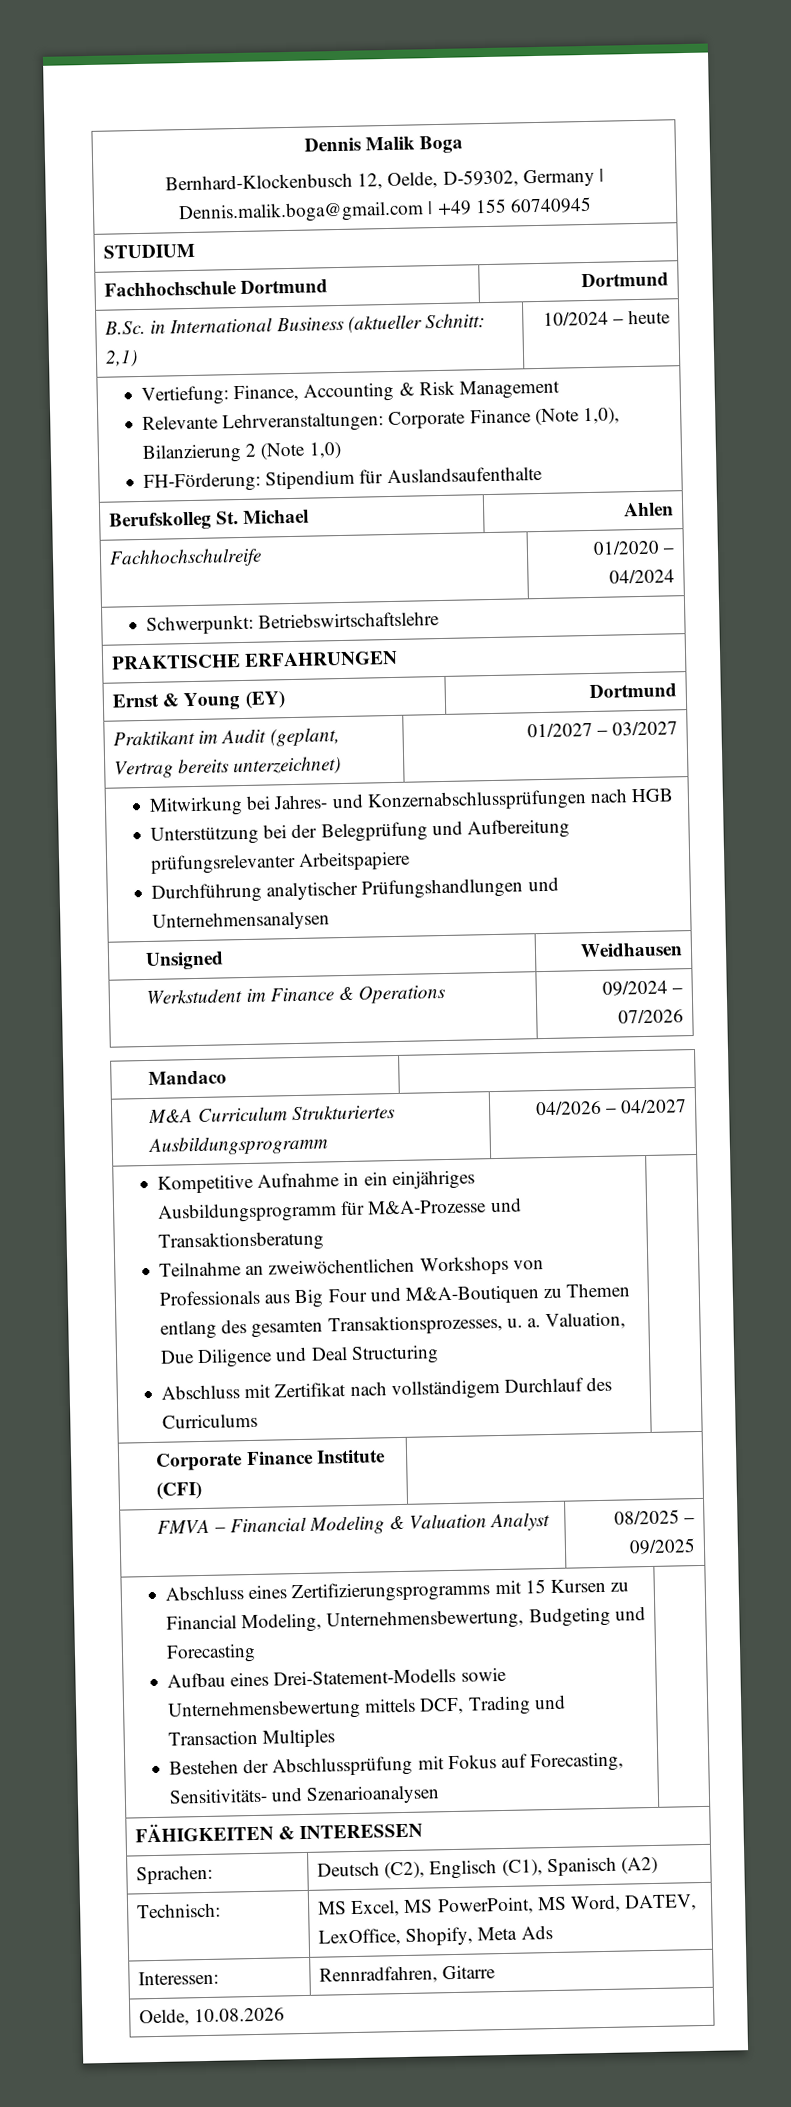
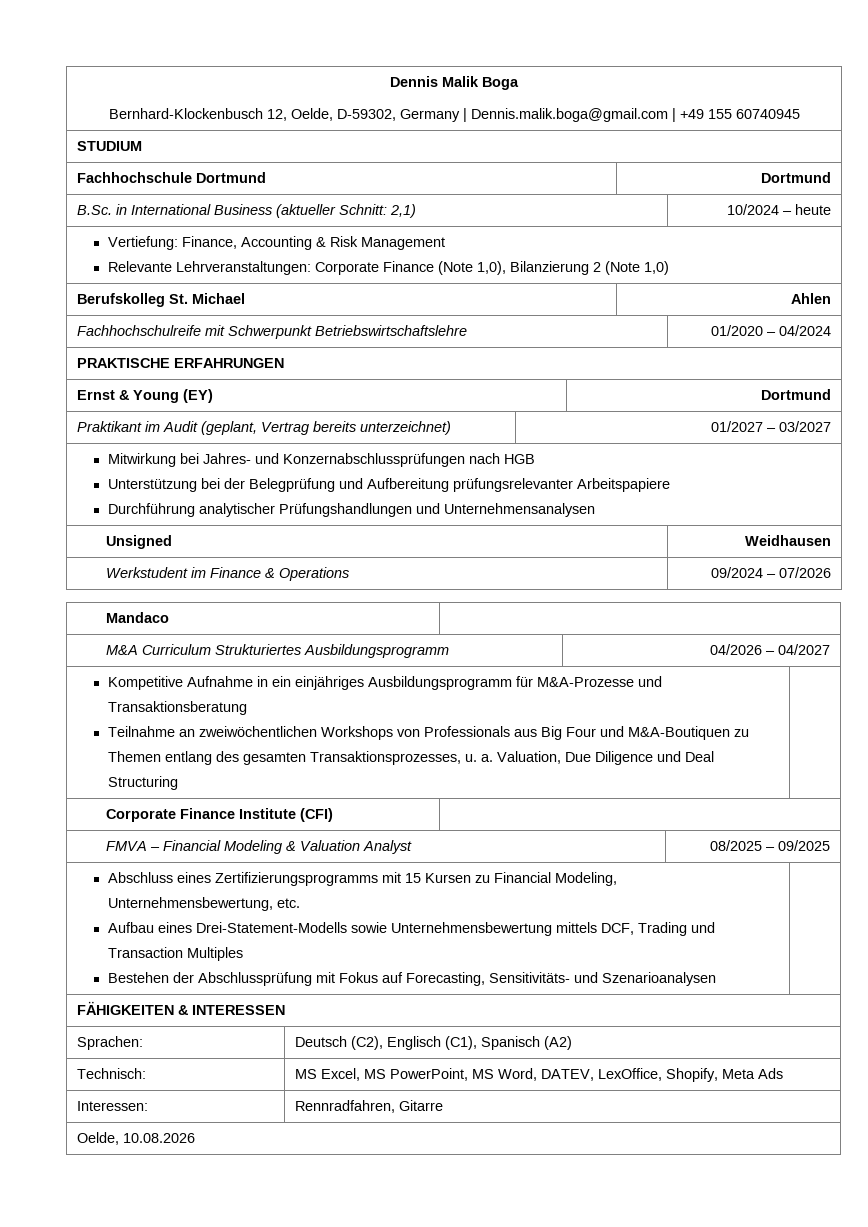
[143,465,543,493] // FH-Förderung: Stipendium für Auslandsaufenthalte -> (669, 268) none
(263, 558) none -> [204,325,467,339] mit Schwerpunkt Betriebswirtschaftslehre
[146,611,441,635] // Schwerpunkt: Betriebswirtschaftslehre -> (832, 330) none
[161,1376,612,1401] [162,1413,259,1429] // Abschluss mit Zertifikat nach vollständigem Durchlauf des Curriculums -> (178, 783) none
[528,1606,646,1628] [166,1643,257,1664] Budgeting und Forecasting -> [276,898,300,908] etc.

